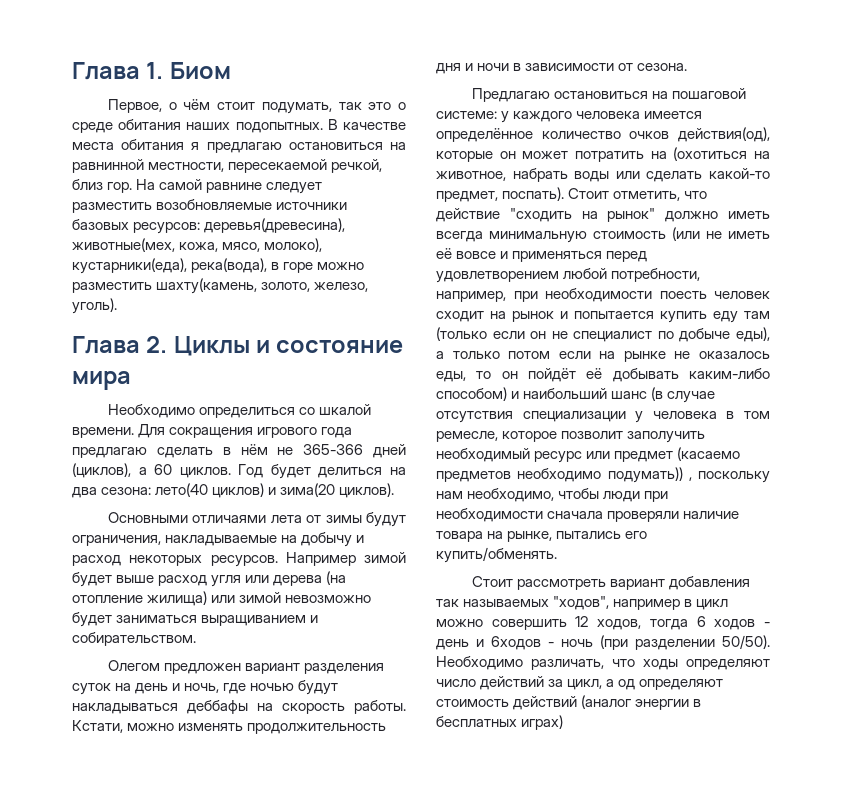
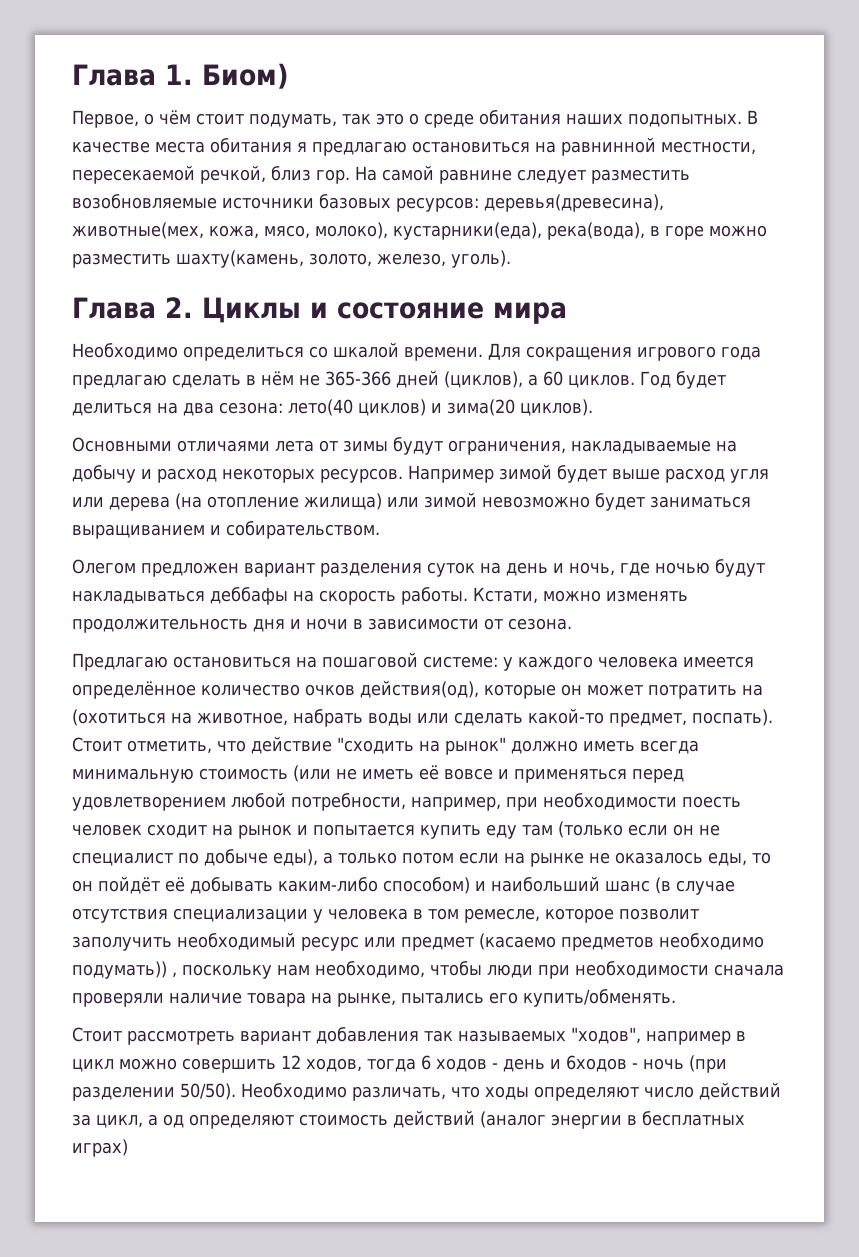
[169,62,231,79] Биом -> [202,63,289,89] Биом)

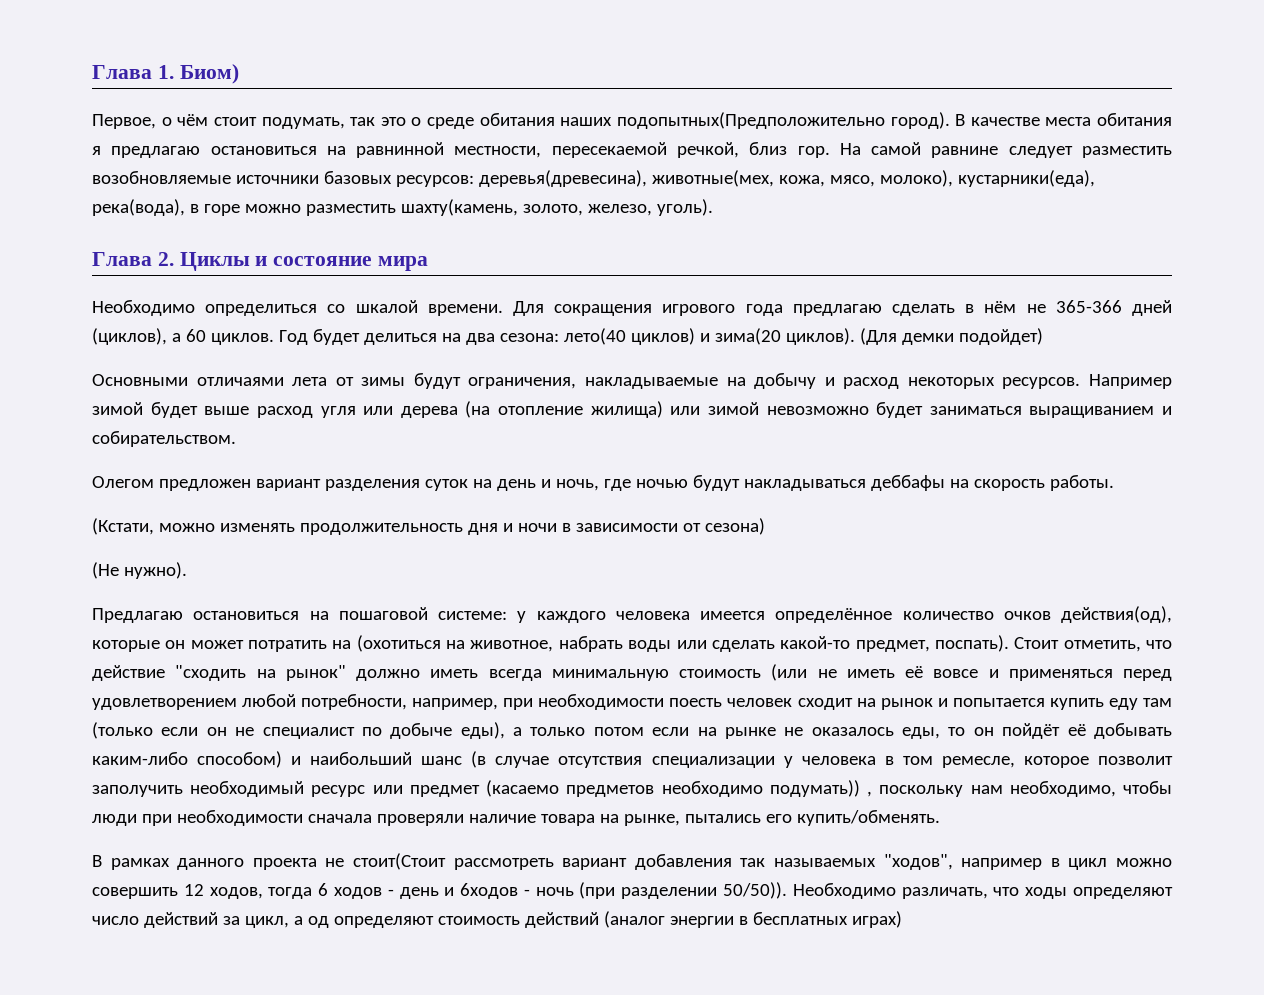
[628,113,742,127] подопытных. -> [616,112,950,129] подопытных(Предположительно город).
(593, 407) none -> [859,328,1043,345] (Для демки подойдет)
[473,587,538,604] Кстати, -> [92,518,154,535] // (Кстати,
[508,618,572,630] сезона. -> [704,518,765,535] [92,562,187,579] сезона) // (Не нужно).
[72,1027,122,1042] Стоит -> [92,853,446,870] В рамках данного проекта не стоит(Стоит
[180,1083,236,1100] 50/50). -> [723,882,788,899] 50/50)).

